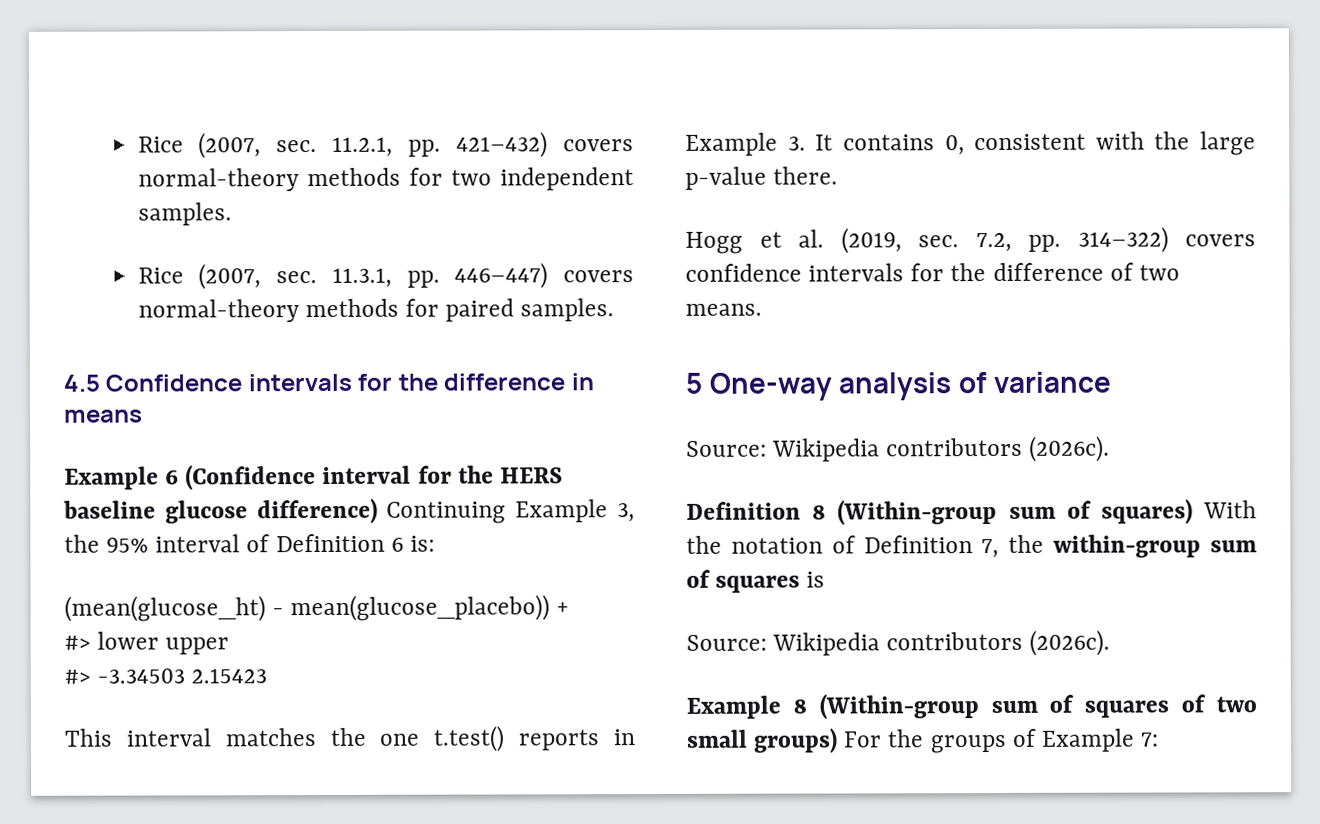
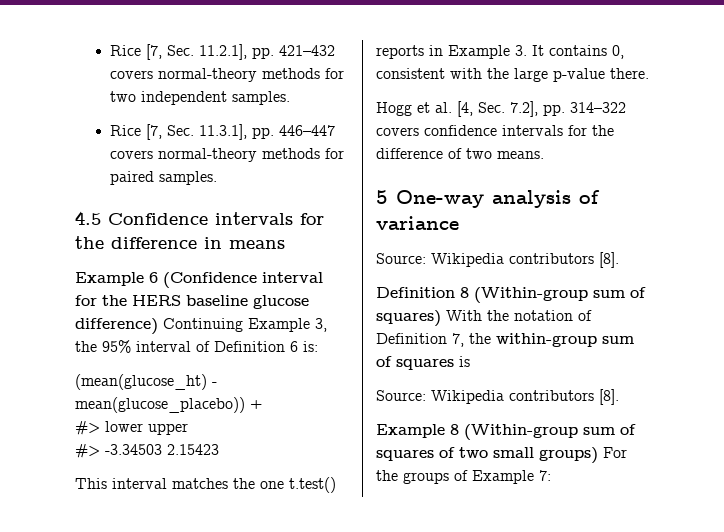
[137,131,549,159] Rice (2007, sec. 11.2.1, pp. 421–432) -> [110,44,336,60] Rice [7, Sec. 11.2.1], pp. 421–432
[198,262,549,290] (2007, sec. 11.3.1, pp. 446–447) -> [146,124,336,140] [7, Sec. 11.3.1], pp. 446–447
[840,226,1169,254] (2019, sec. 7.2, pp. 314–322) -> [457,101,626,117] [4, Sec. 7.2], pp. 314–322
[1029,435,1111,462] (2026c). -> [599,252,619,268] [8].
[1029,629,1111,656] (2026c). -> [599,389,619,405] [8].

